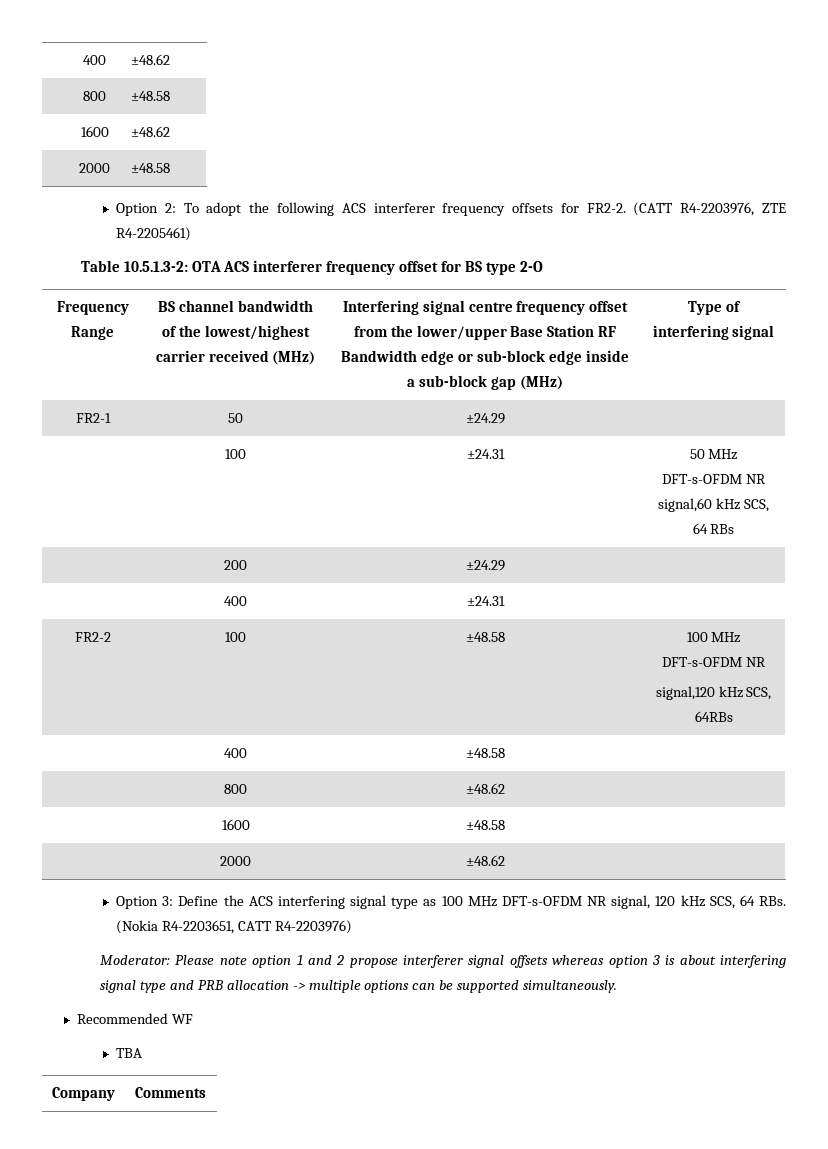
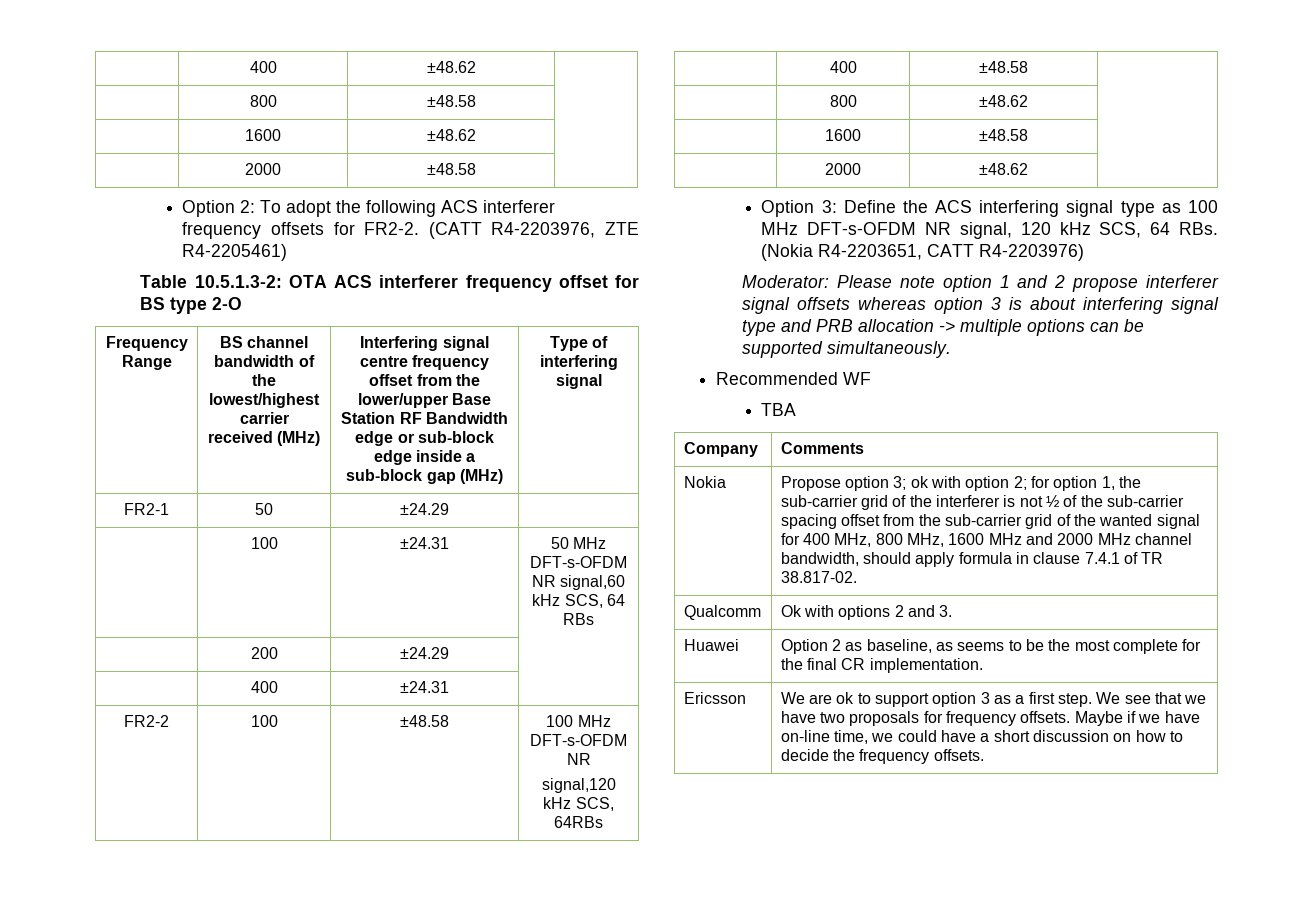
(206, 1092) none -> [683,476,726,488] [780,476,1141,491] [780,495,1184,510] [780,514,1200,529] [780,533,1192,547] [780,552,1164,567] [780,571,857,583] [683,605,761,620] [780,605,953,620] [683,639,739,651] [780,639,1202,654] [780,658,983,673] [683,692,746,704] [780,692,1207,707] [780,711,1200,726] [780,730,1183,744] [780,749,984,764] // Nokia | Propose option 3; ok with option 2; for option 1, the sub-carrier grid of the interferer is not ½ of the sub-carrier spacing offset from the sub-carrier grid of the wanted signal for 400 MHz, 800 MHz, 1600 MHz and 2000 MHz channel bandwidth, should apply formula in clause 7.4.1 of TR 38.817-02. // Qualcomm | Ok with options 2 and 3. // Huawei | Option 2 as baseline, as seems to be the most complete for the final CR implementation. // Ericsson | We are ok to support option 3 as a first step. We see that we have two proposals for frequency offsets. Maybe if we have on-line time, we could have a short discussion on how to decide the frequency offsets.

